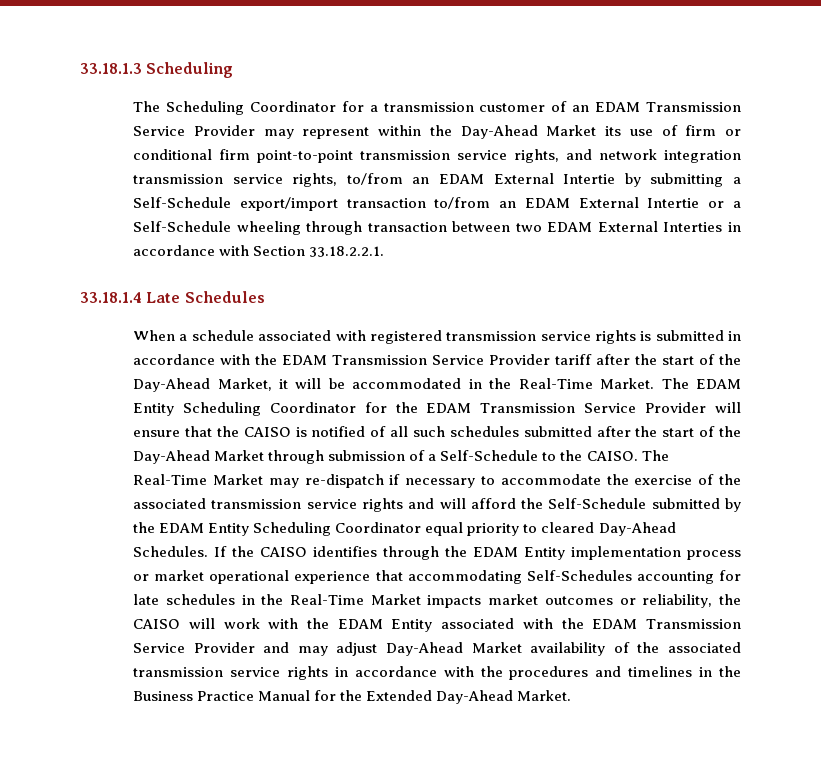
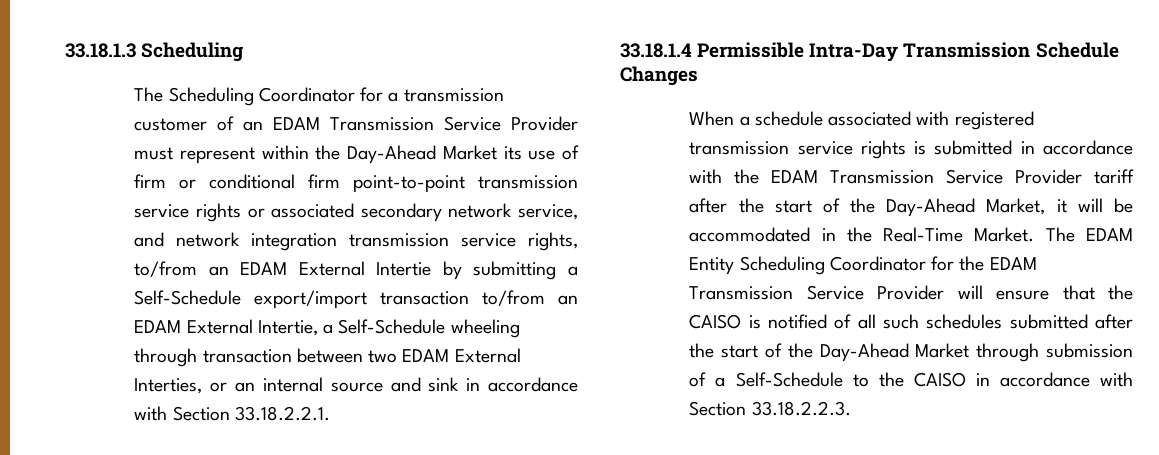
[263,129,294,139] may -> [134,147,174,160] must
[514,149,560,163] rights, -> [195,203,578,222] rights or associated secondary network service,
[647,198,725,208] Intertie or -> [257,320,318,336] Intertie,
[663,222,723,232] Interties -> [134,377,460,394] Interties, or an internal source and sink
[146,291,265,303] Late Schedules -> [697,42,1119,62] [620,66,698,86] Permissible Intra-Day Transmission Schedule Changes
[586,450,669,461] [133,474,741,488] [133,498,741,512] [133,522,676,536] [133,546,742,560] [133,570,741,584] [133,594,742,608] [133,618,741,632] [133,642,741,656] [133,666,741,680] [133,690,572,704] CAISO. The Real-Time Market may re-dispatch if necessary to accommodate the exercise of the associated transmission service rights and will afford the Self-Schedule submitted by the EDAM Entity Scheduling Coordinator equal priority to cleared Day-Ahead Schedules. If the CAISO identifies through the EDAM Entity implementation process or market operational experience that accommodating Self-Schedules accounting for late schedules in the Real-Time Market impacts market outcomes or reliability, the CAISO will work with the EDAM Entity associated with the EDAM Transmission Service Provider and may adjust Day-Ahead Market availability of the associated transmission service rights in accordance with the procedures and timelines in the Business Practice Manual for the Extended Day-Ahead Market. -> [913,372,1133,387] [689,401,851,416] CAISO in accordance with Section 33.18.2.2.3.

